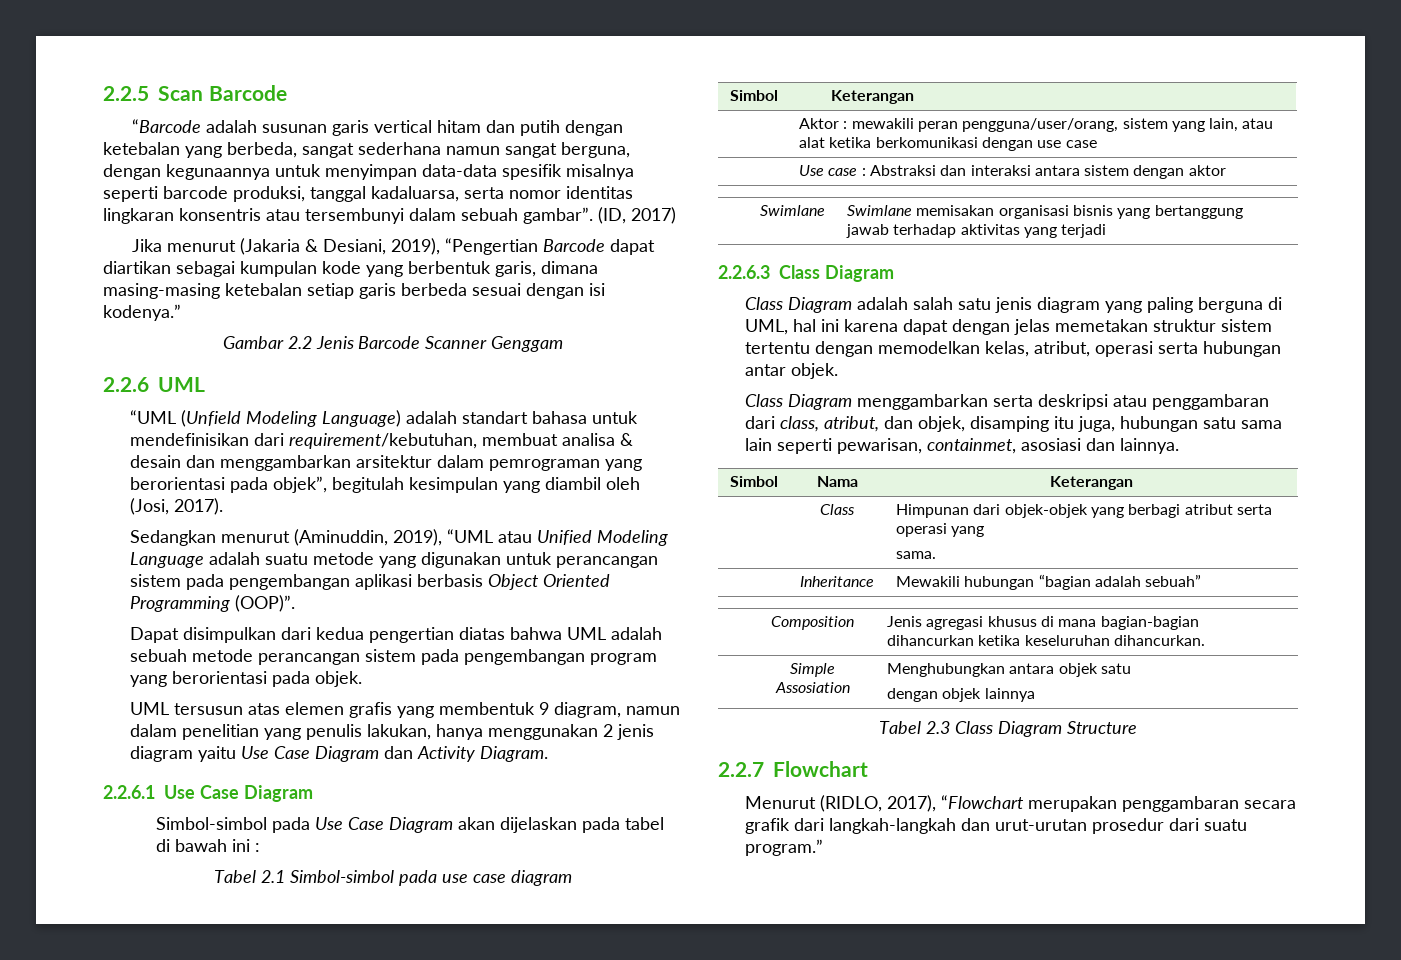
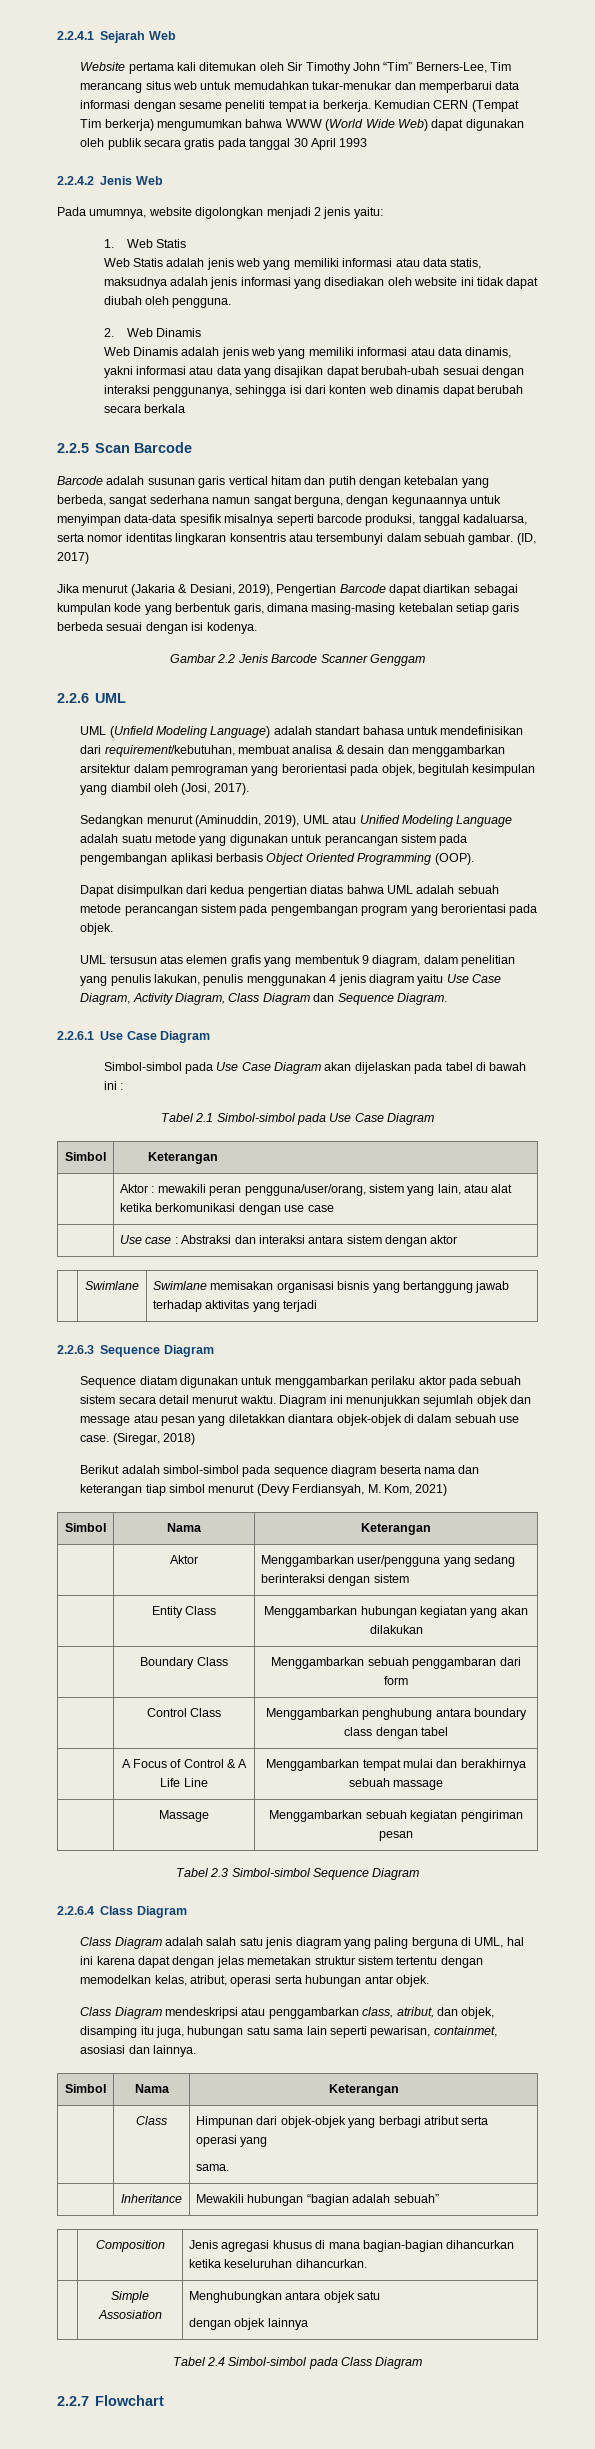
(103, 93) none -> [57,31,176,43] [80,62,512,74] [80,81,520,93] [80,100,519,112] [80,119,524,131] [80,138,368,150] [57,176,163,185] [57,207,383,219] [103,239,187,248] [103,258,482,270] [103,277,539,289] [103,296,232,308] [103,328,202,337] [103,347,512,359] [103,366,524,378] [103,385,523,397] [103,404,185,413] 2.2.4.1 Sejarah Web // Website pertama kali ditemukan oleh Sir Timothy John “Tim” Berners-Lee, Tim merancang situs web untuk memudahkan tukar-menukar dan memperbarui data informasi dengan sesame peneliti tempat ia berkerja. Kemudian CERN (Tempat Tim berkerja) mengumumkan bahwa WWW (World Wide Web) dapat digunakan oleh publik secara gratis pada tanggal 30 April 1993 // 2.2.4.2 Jenis Web // Pada umumnya, website digolongkan menjadi 2 jenis yaitu: // 1. Web Statis // Web Statis adalah jenis web yang memiliki informasi atau data statis, maksudnya adalah jenis informasi yang disediakan oleh website ini tidak dapat diubah oleh pengguna. // 2. Web Dinamis // Web Dinamis adalah jenis web yang memiliki informasi atau data dinamis, yakni informasi atau data yang disajikan dapat berubah-ubah sesuai dengan interaksi penggunanya, sehingga isi dari konten web dinamis dapat berubah secara berkala //
[131,119,201,133] “Barcode -> [57,476,103,485] Barcode
[523,207,593,224] gambar”. -> [468,533,514,545] gambar.
[444,238,538,255] “Pengertian -> [276,584,337,596] Pengertian
[103,304,181,321] kodenya.” -> [206,622,257,634] kodenya.
[129,410,176,424] “UML -> [80,726,107,735] UML
[272,476,327,493] objek”, -> [381,764,415,776] objek,
[446,529,493,543] “UML -> [302,815,329,824] UML
[234,595,295,612] (OOP)”. -> [434,853,474,865] (OOP).
[625,706,680,715] namun -> (421, 961) none
[435,724,613,740] hanya menggunakan 2 -> [203,974,337,986] penulis menggunakan 4
(310, 752) none -> [80,993,260,1005] Diagram, Activity Diagram, Class
[416,746,475,762] Activity -> [337,993,394,1005] Sequence
[441,870,572,886] use case diagram -> [329,1113,435,1125] Use Case Diagram
(770, 272) none -> [100,1345,214,1357] [80,1376,522,1388] [80,1395,532,1407] [80,1414,520,1426] [80,1433,196,1445] [80,1465,480,1477] [80,1484,448,1496] [65,1523,106,1532] [167,1523,202,1532] [361,1523,431,1535] [170,1555,198,1564] [261,1555,516,1567] [261,1574,409,1586] [151,1606,217,1618] [264,1606,528,1618] [369,1625,423,1634] [140,1657,228,1669] [271,1657,521,1669] [384,1676,408,1685] [146,1708,222,1717] [265,1708,528,1720] [344,1727,448,1739] [121,1759,248,1768] [160,1778,208,1787] [266,1759,526,1771] [348,1778,444,1790] [159,1810,209,1822] [269,1810,523,1822] [379,1831,413,1841] [175,1868,420,1880] [57,1906,94,1915] Sequence Diagram // Sequence diatam digunakan untuk menggambarkan perilaku aktor pada sebuah sistem secara detail menurut waktu. Diagram ini menunjukkan sejumlah objek dan message atau pesan yang diletakkan diantara objek-objek di dalam sebuah use case. (Siregar, 2018) // Berikut adalah simbol-simbol pada sequence diagram beserta nama dan keterangan tiap simbol menurut (Devy Ferdiansyah, M. Kom, 2021) // Simbol | Nama | Keterangan // | Aktor | Menggambarkan user/pengguna yang sedang berinteraksi dengan sistem // | Entity Class | Menggambarkan hubungan kegiatan yang akan dilakukan // | Boundary Class | Menggambarkan sebuah penggambaran dari form // | Control Class | Menggambarkan penghubung antara boundary class dengan tabel // | A Focus of Control & A Life Line | Menggambarkan tempat mulai dan berakhirnya sebuah massage // | Massage | Menggambarkan sebuah kegiatan pengiriman pesan // Tabel 2.3 Simbol-simbol Sequence Diagram // 2.2.6.4
[856,394,1269,410] [744,416,775,429] menggambarkan serta deskripsi atau penggambaran dari -> [165,2007,359,2019] mendeskripsi atau penggambarkan
[926,721,1137,737] 2.3 Class Diagram Structure -> [206,2357,423,2369] 2.4 Simbol-simbol pada Class Diagram
[744,795,1296,812] [744,818,1247,834] [744,839,823,856] // Menurut (RIDLO, 2017), “Flowchart merupakan penggambaran secara grafik dari langkah-langkah dan urut-urutan prosedur dari suatu program.” -> (165, 2400) none

